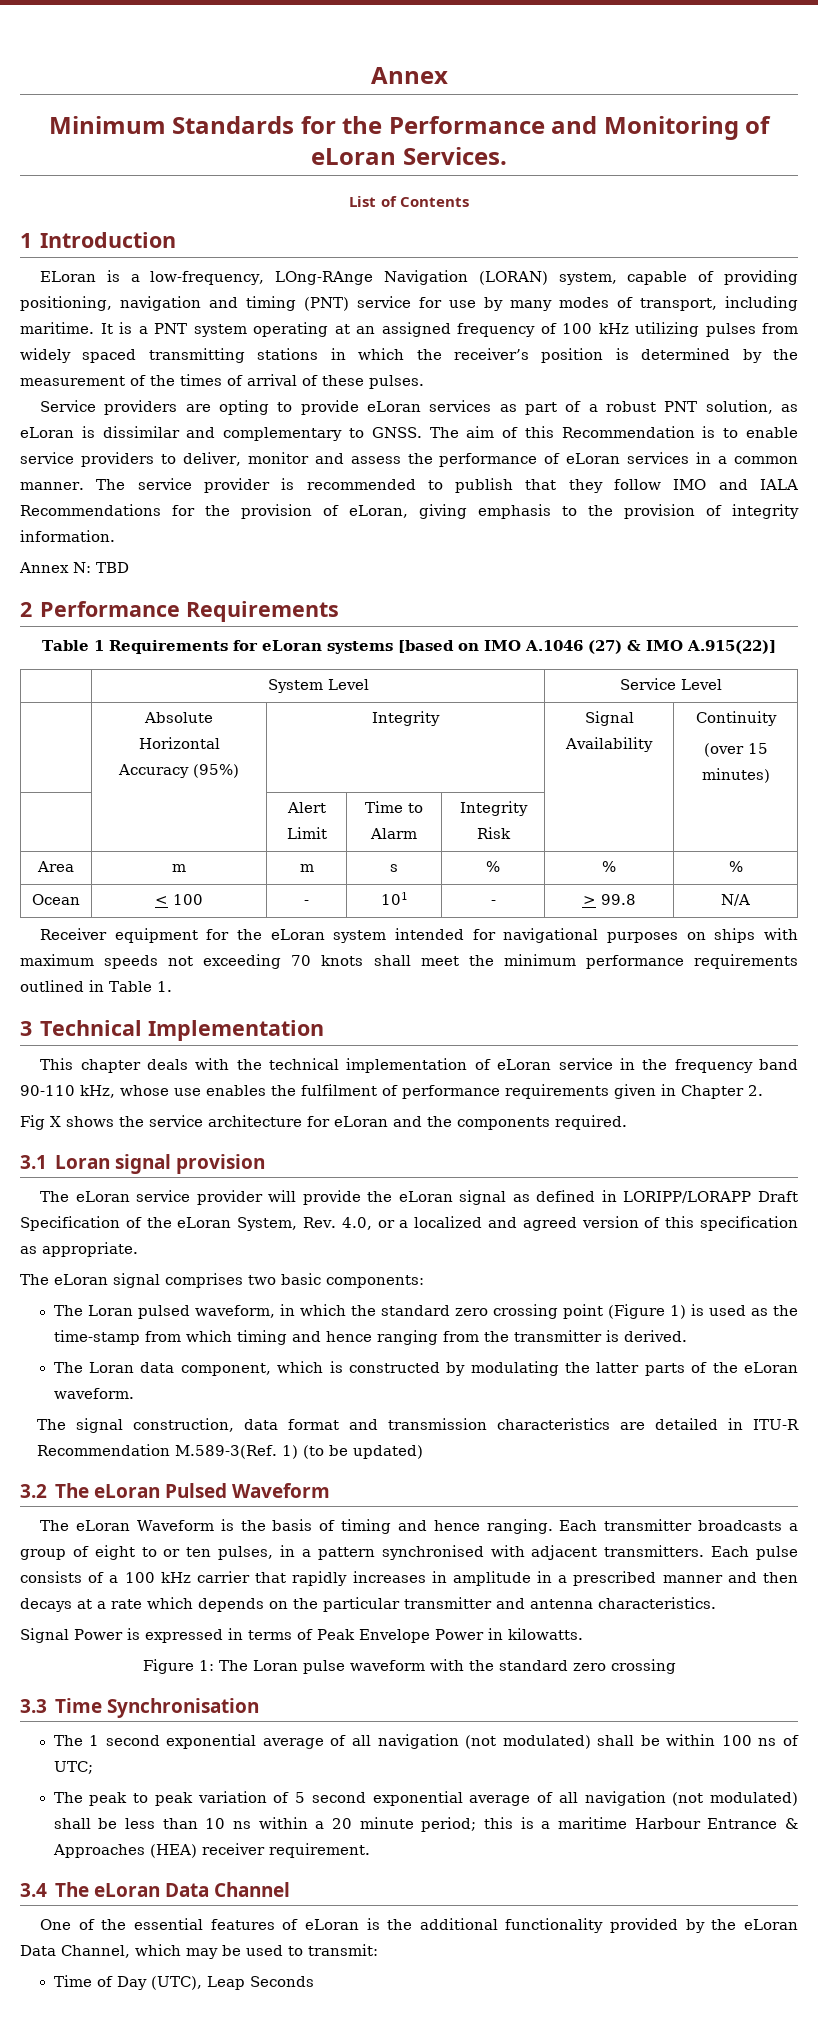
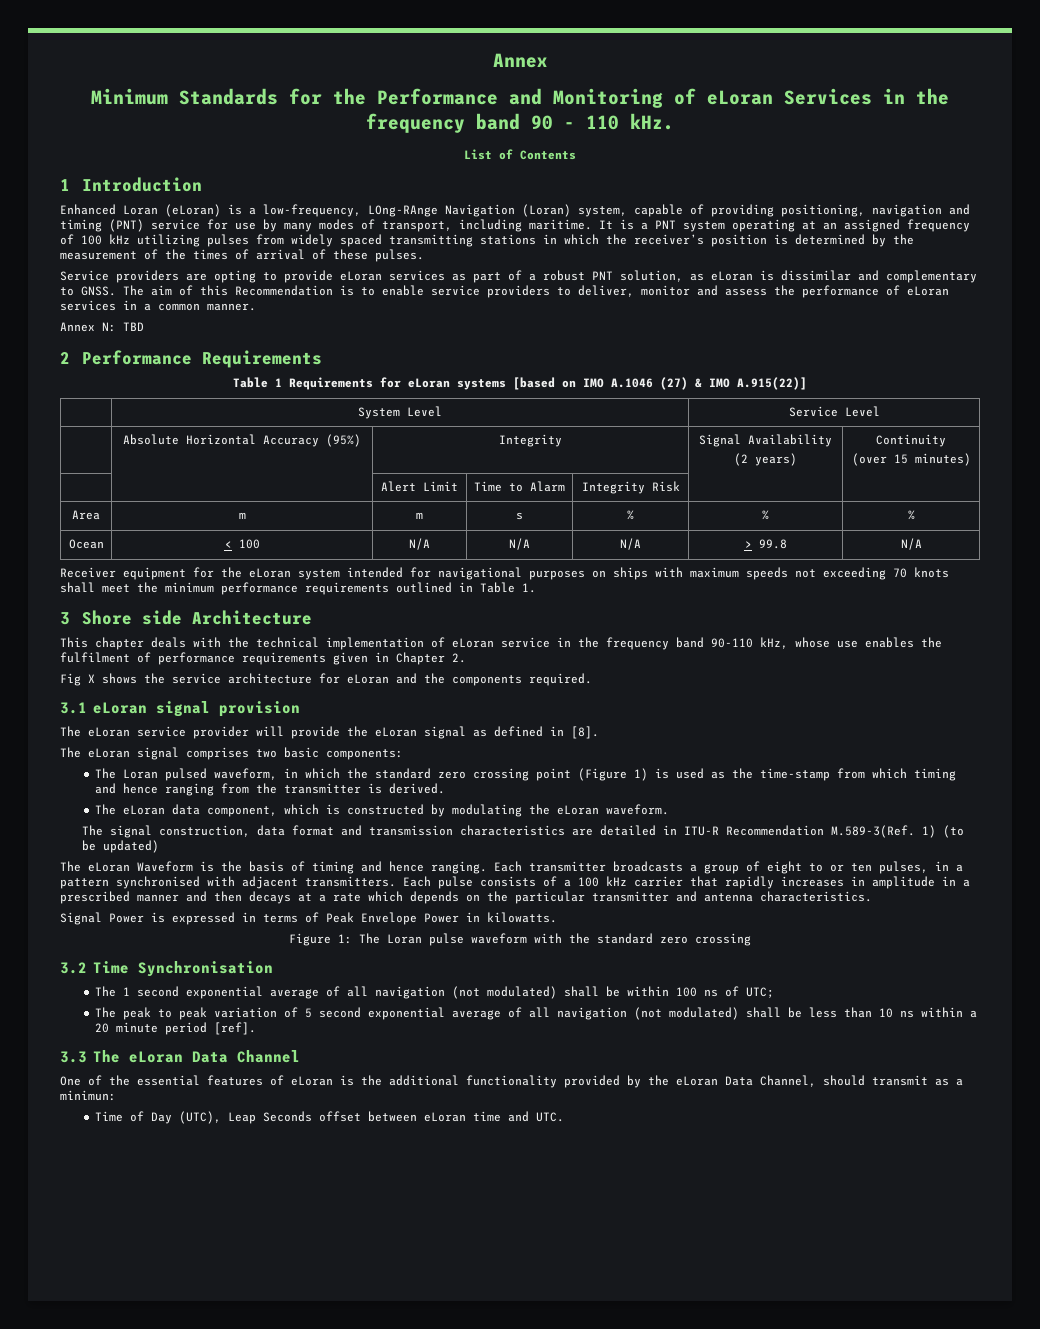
[402,147,507,165] Services. -> [784,88,949,105] [366,113,674,133] Services in the frequency band 90 - 110 kHz.
[40,271,97,282] ELoran -> [60,204,221,217] Enhanced Loran (eLoran)
[478,271,548,285] (LORAN) -> [522,204,571,217] (Loran)
[96,478,799,493] [20,504,799,519] [20,530,115,542] The service provider is recommended to publish that they follow IMO and IALA Recommendations for the provision of eLoran, giving emphasis to the provision of integrity information. -> (256, 307) none
(653, 744) none -> [734,453,797,466] // (2 years)
[304,900,309,905] [380,892,408,905] [490,900,496,905] - | 101 | - -> [409,538,430,550] [509,538,530,550] [620,538,641,550] N/A | N/A | N/A
[39,1020,324,1041] Technical Implementation -> [81,610,312,625] Shore side Architecture
[54,1155,110,1169] Loran -> [93,702,147,714] eLoran
[623,1191,798,1203] [20,1216,799,1231] [20,1242,138,1257] LORIPP/LORAPP Draft Specification of the eLoran System, Rev. 4.0, or a localized and agreed version of this specification as appropriate. -> [571,726,599,739] [8].
[88,1362,134,1373] Loran -> [122,805,165,815] eLoran
[596,1362,738,1376] latter parts of the -> (550, 809) none
[20,1483,330,1498] // 3.2 The eLoran Pulsed Waveform -> (159, 846) none
[20,1699,47,1713] 3.3 -> [60,962,87,974] 3.2
[421,1817,798,1832] [52,1843,370,1858] [20,1883,47,1897] period; this is a maritime Harbour Entrance & Approaches (HEA) receiver requirement. // 3.4 -> [164,1022,256,1035] [60,1051,87,1063] period [ref]. // 3.3
[135,1944,378,1959] which may be used to transmit: -> [823,1075,963,1086] [60,1090,116,1101] should transmit as a minimun:
(314, 1981) none -> [318,1111,564,1122] offset between eLoran time and UTC.

